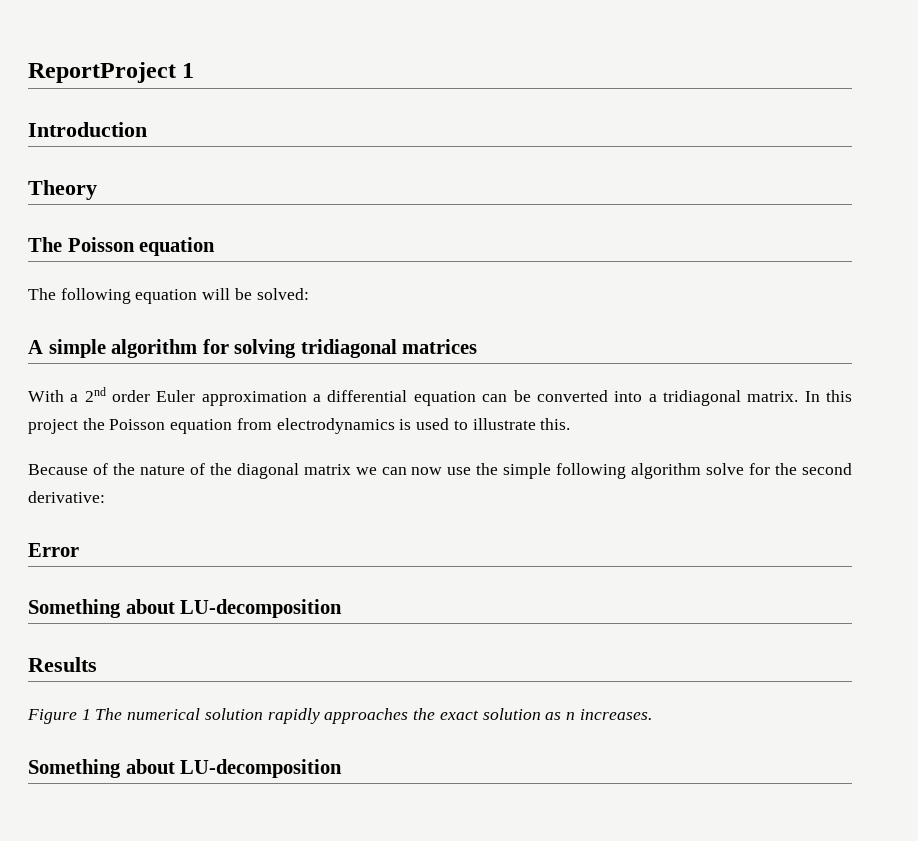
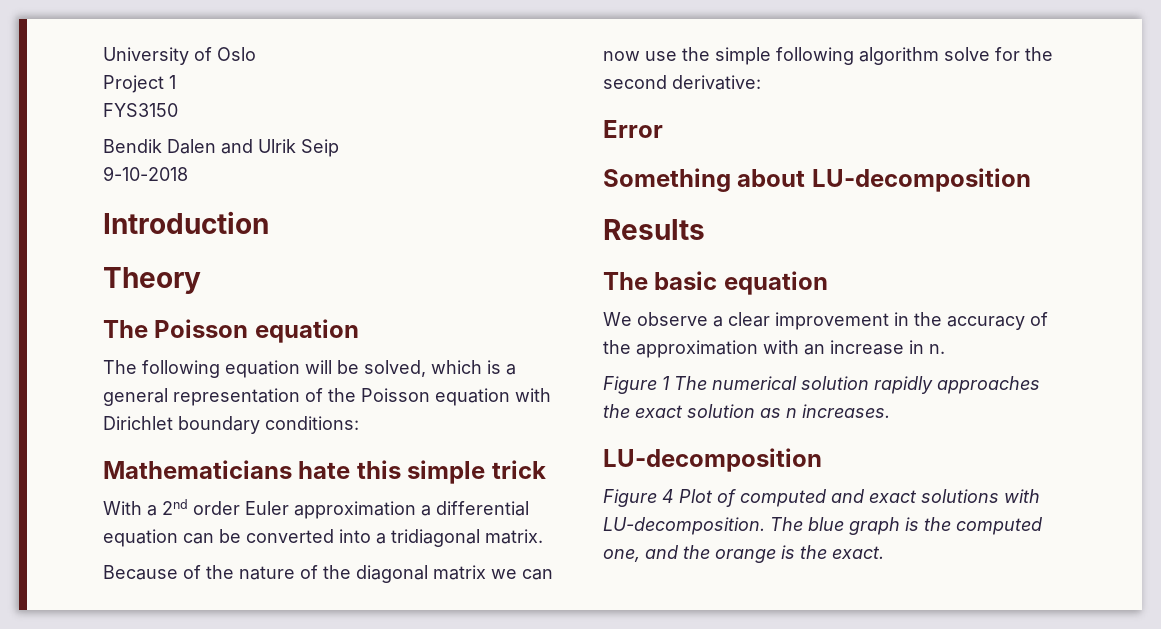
[28,62,195,83] ReportProject 1 -> [103,47,256,65] [103,75,176,93] [103,103,178,117] [103,139,339,157] [103,166,188,181] University of Oslo // Project 1 // FYS3150 // Bendik Dalen and Ulrik Seip // 9-10-2018
[256,288,309,300] [28,339,478,358] solved: // A simple algorithm for solving tridiagonal matrices -> [364,360,516,377] [103,388,551,406] [103,416,359,434] [103,460,546,484] solved, which is a general representation of the Poisson equation with Dirichlet boundary conditions: // Mathematicians hate this simple trick
[804,390,853,402] [28,418,571,434] In this project the Poisson equation from electrodynamics is used to illustrate this. -> (543, 536) none
(97, 664) none -> [603,271,828,295] [603,312,1048,330] [603,340,945,358] // The basic equation // We observe a clear improvement in the accuracy of the approximation with an increase in n.
[28,759,343,778] Something about LU-decomposition -> [603,448,822,472] [603,489,1040,507] [603,517,1042,535] [603,545,884,563] LU-decomposition // Figure 4 Plot of computed and exact solutions with LU-decomposition. The blue graph is the computed one, and the orange is the exact.

